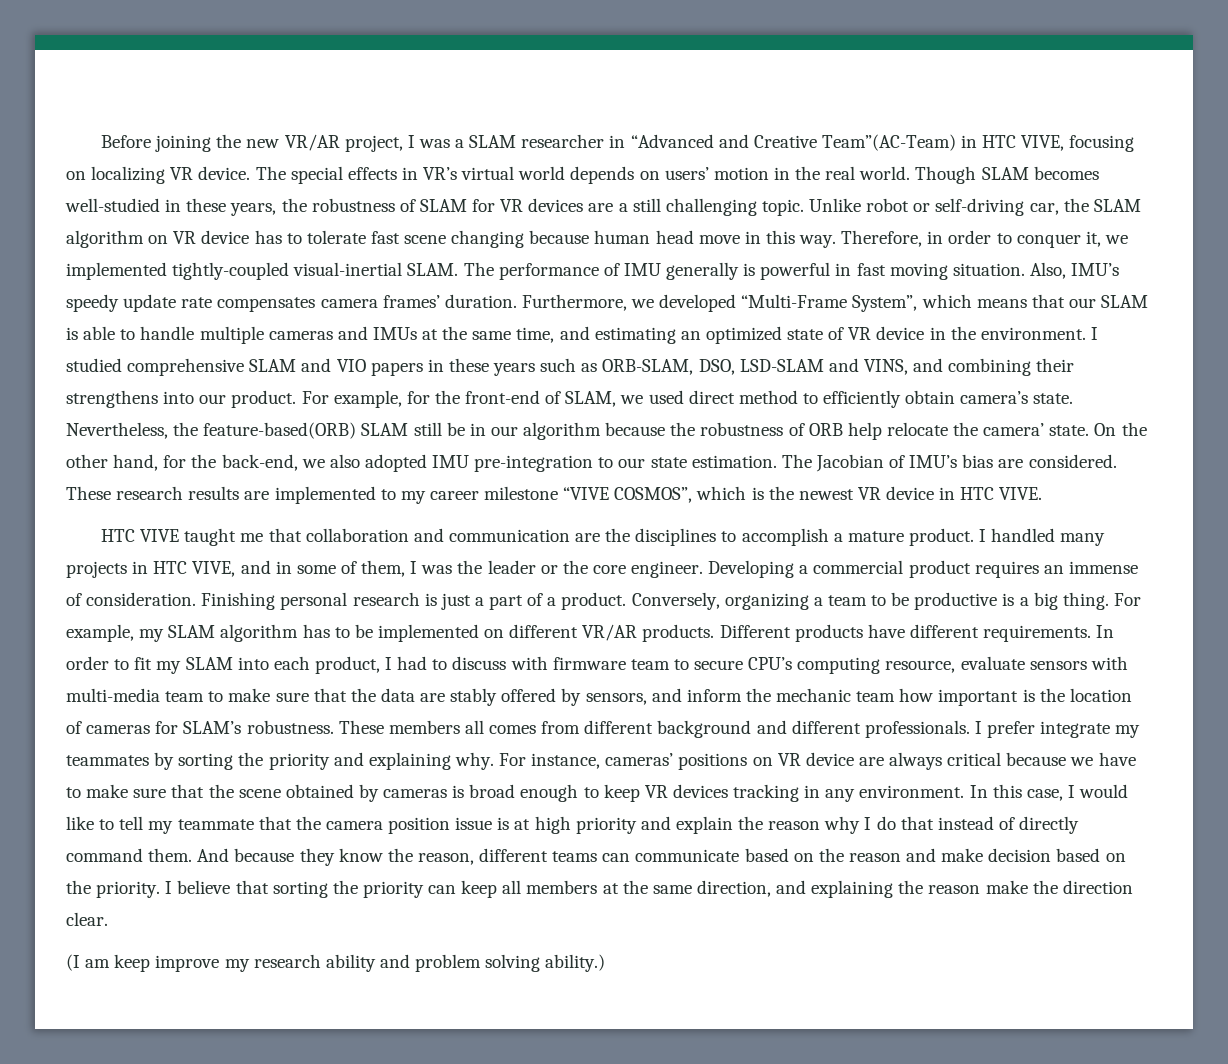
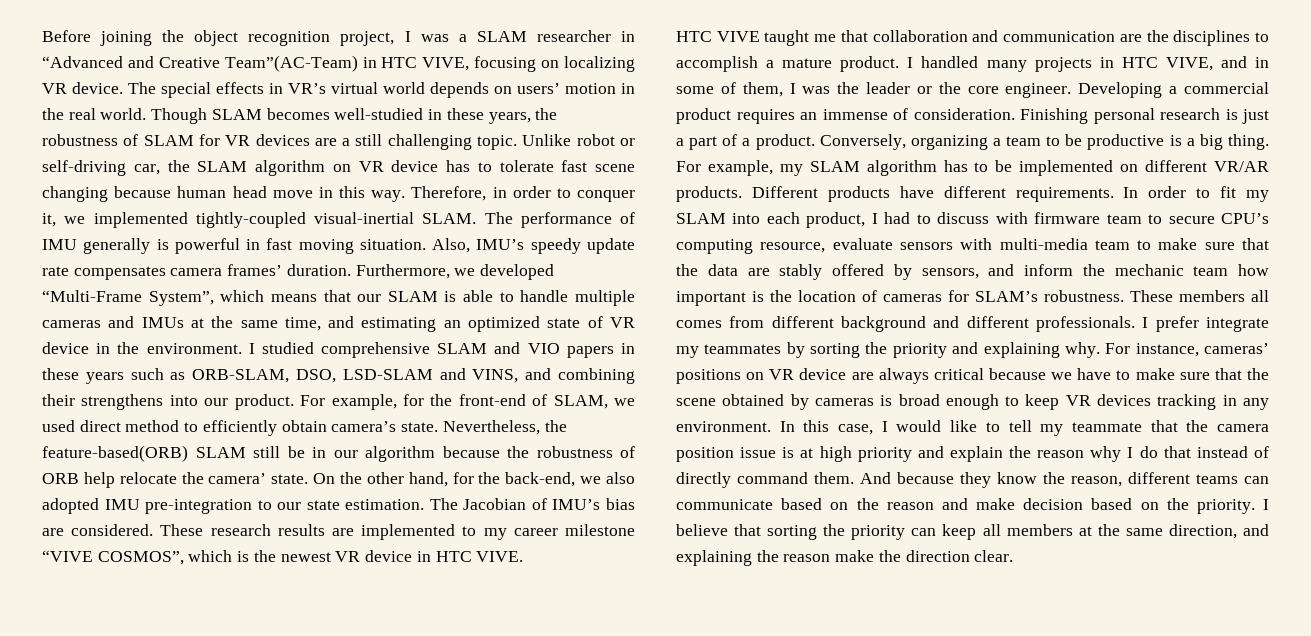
[246,134,340,151] new VR/AR -> [194,30,331,46] object recognition
[66,954,606,972] // (I am keep improve my research ability and problem solving ability.) -> (1014, 556) none

